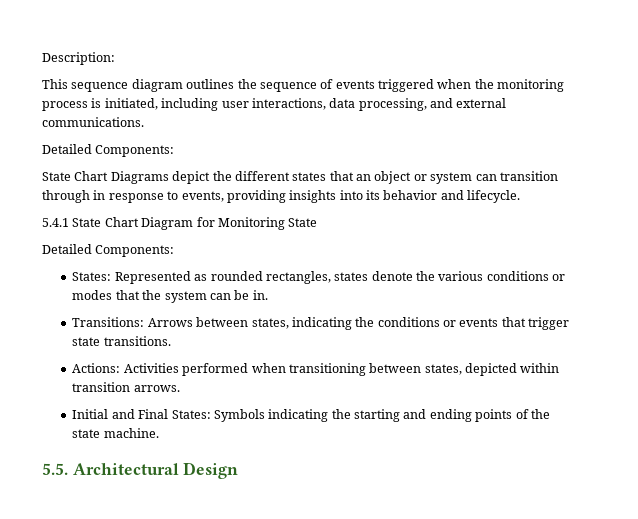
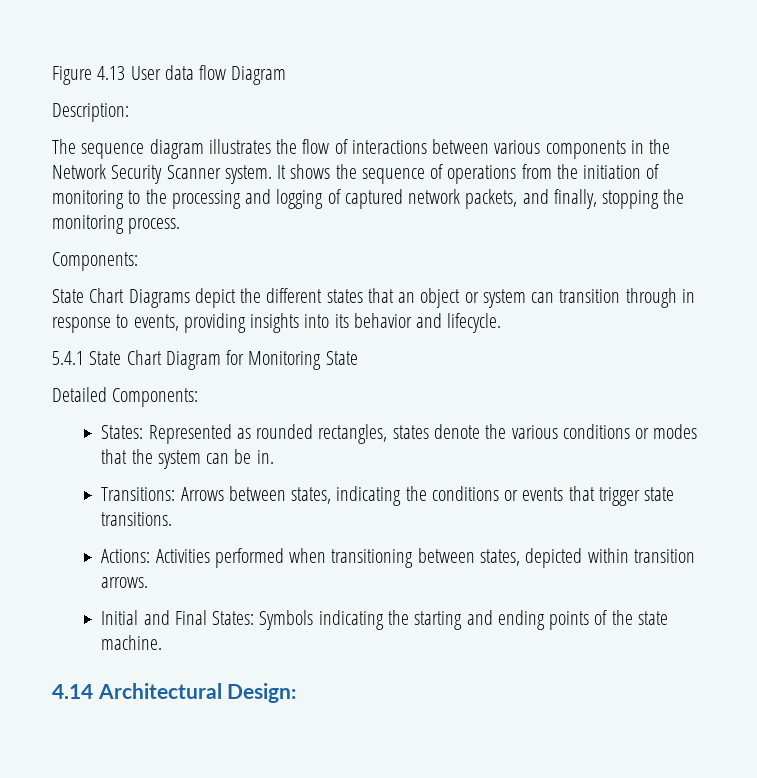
(42, 58) none -> [52,65,287,85] Figure 4.13 User data flow Diagram //
[42,79,68,89] This -> [52,139,76,154] The
[186,79,565,92] [42,98,507,111] [42,117,144,127] [42,144,92,154] outlines the sequence of events triggered when the monitoring process is initiated, including user interactions, data processing, and external communications. // Detailed -> [208,139,671,159] [52,164,660,184] [52,189,685,209] [52,215,181,234] illustrates the flow of interactions between various components in the Network Security Scanner system. It shows the sequence of operations from the initiation of monitoring to the processing and logging of captured network packets, and finally, stopping the monitoring process. //
[42,462,239,479] 5.5. Architectural Design -> [52,683,297,703] 4.14 Architectural Design:

